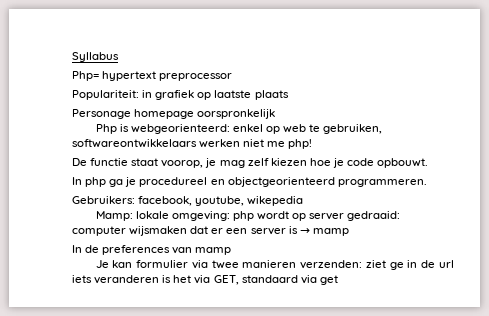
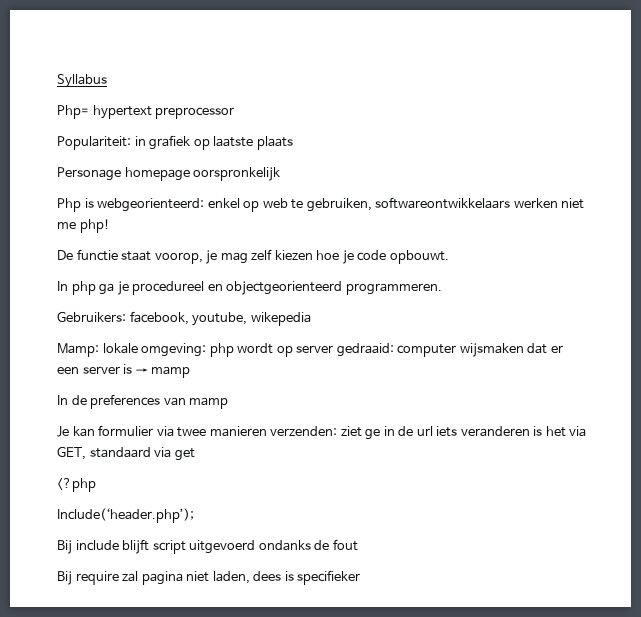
(338, 280) none -> [57,478,96,492] [57,508,194,523] [57,539,358,554] [57,570,361,585] // <?php // Include(‘header.php’); // Bij include blijft script uitgevoerd ondanks de fout // Bij require zal pagina niet laden, dees is specifieker

